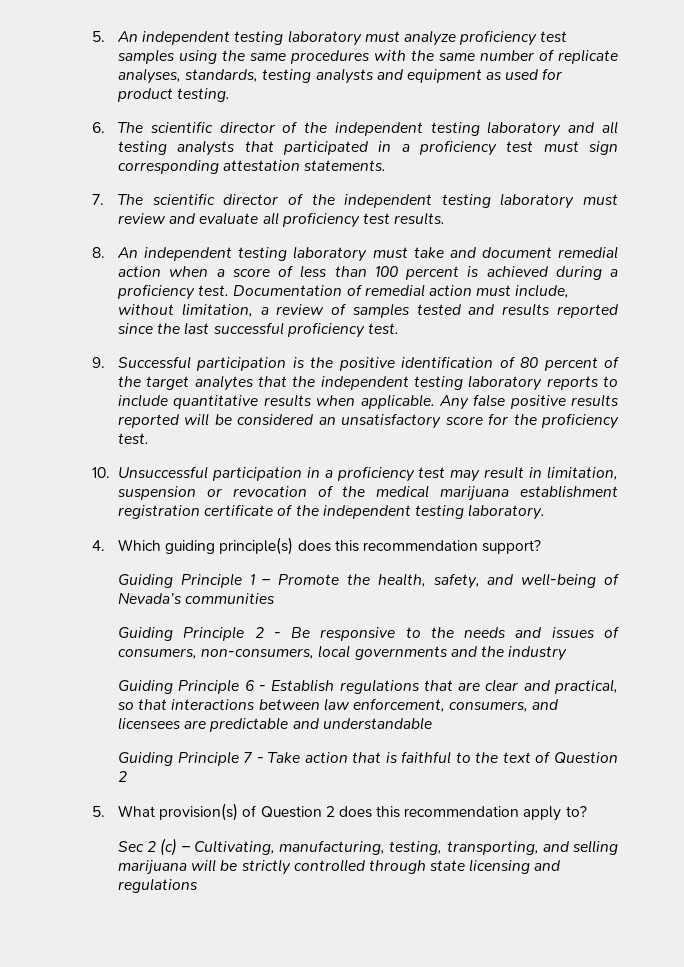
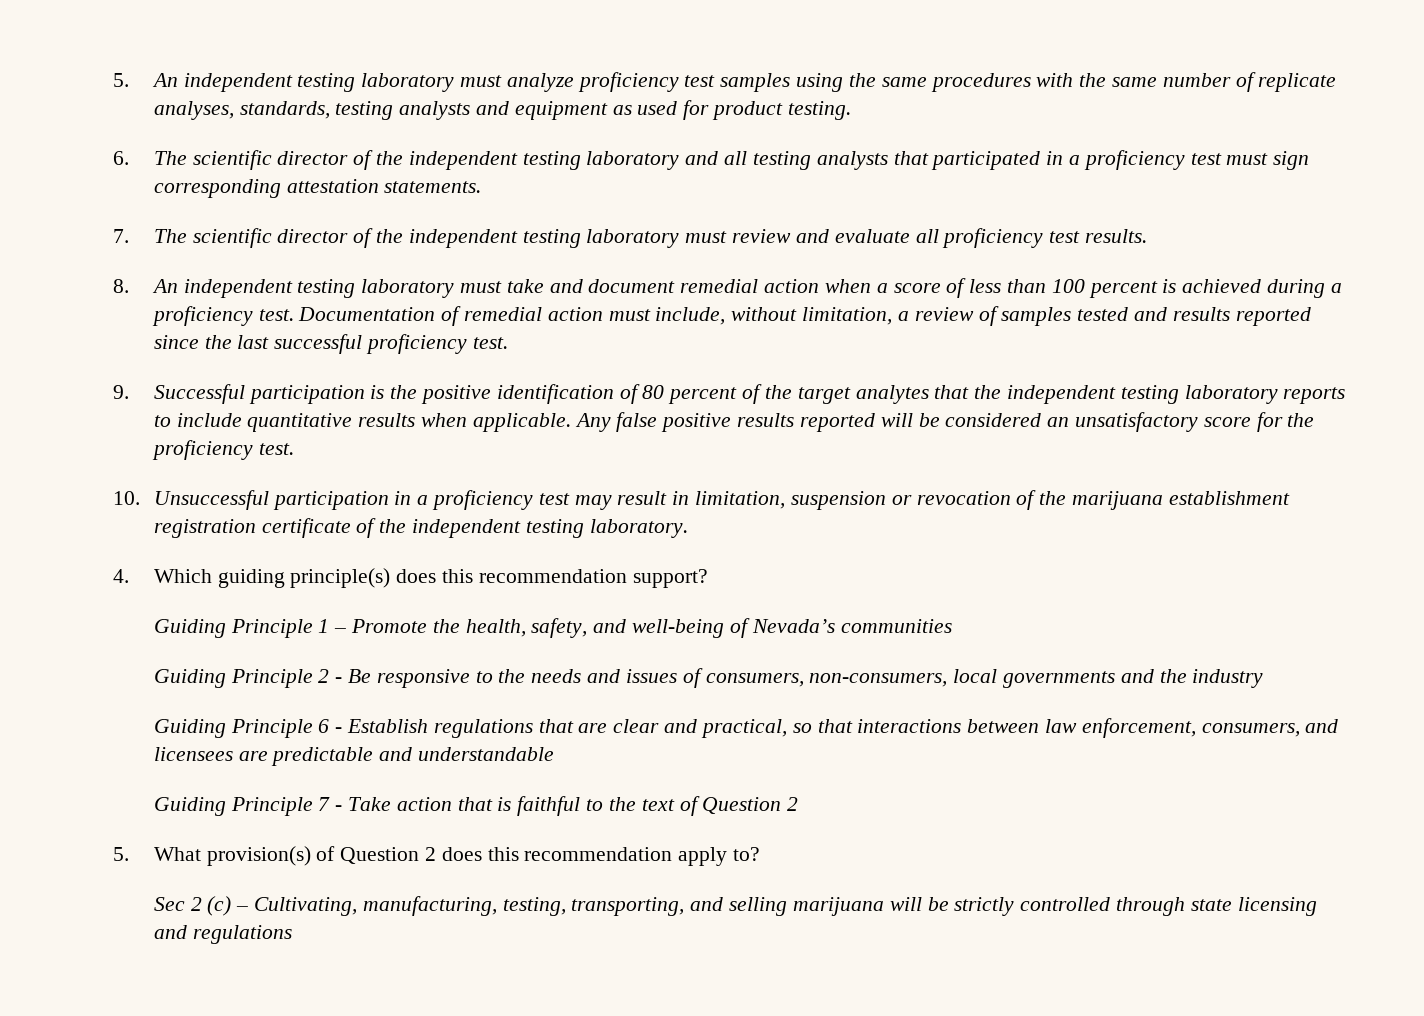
[376,485,430,498] medical -> (1067, 498) none

